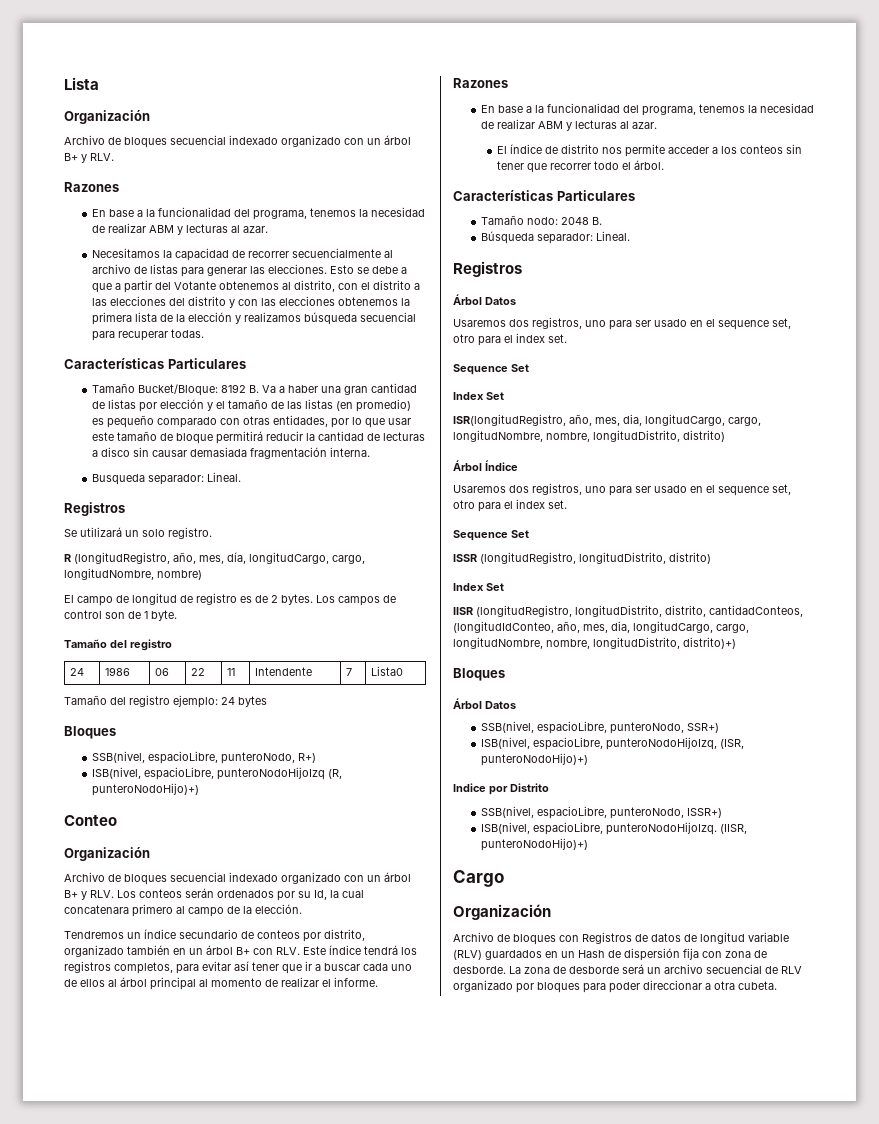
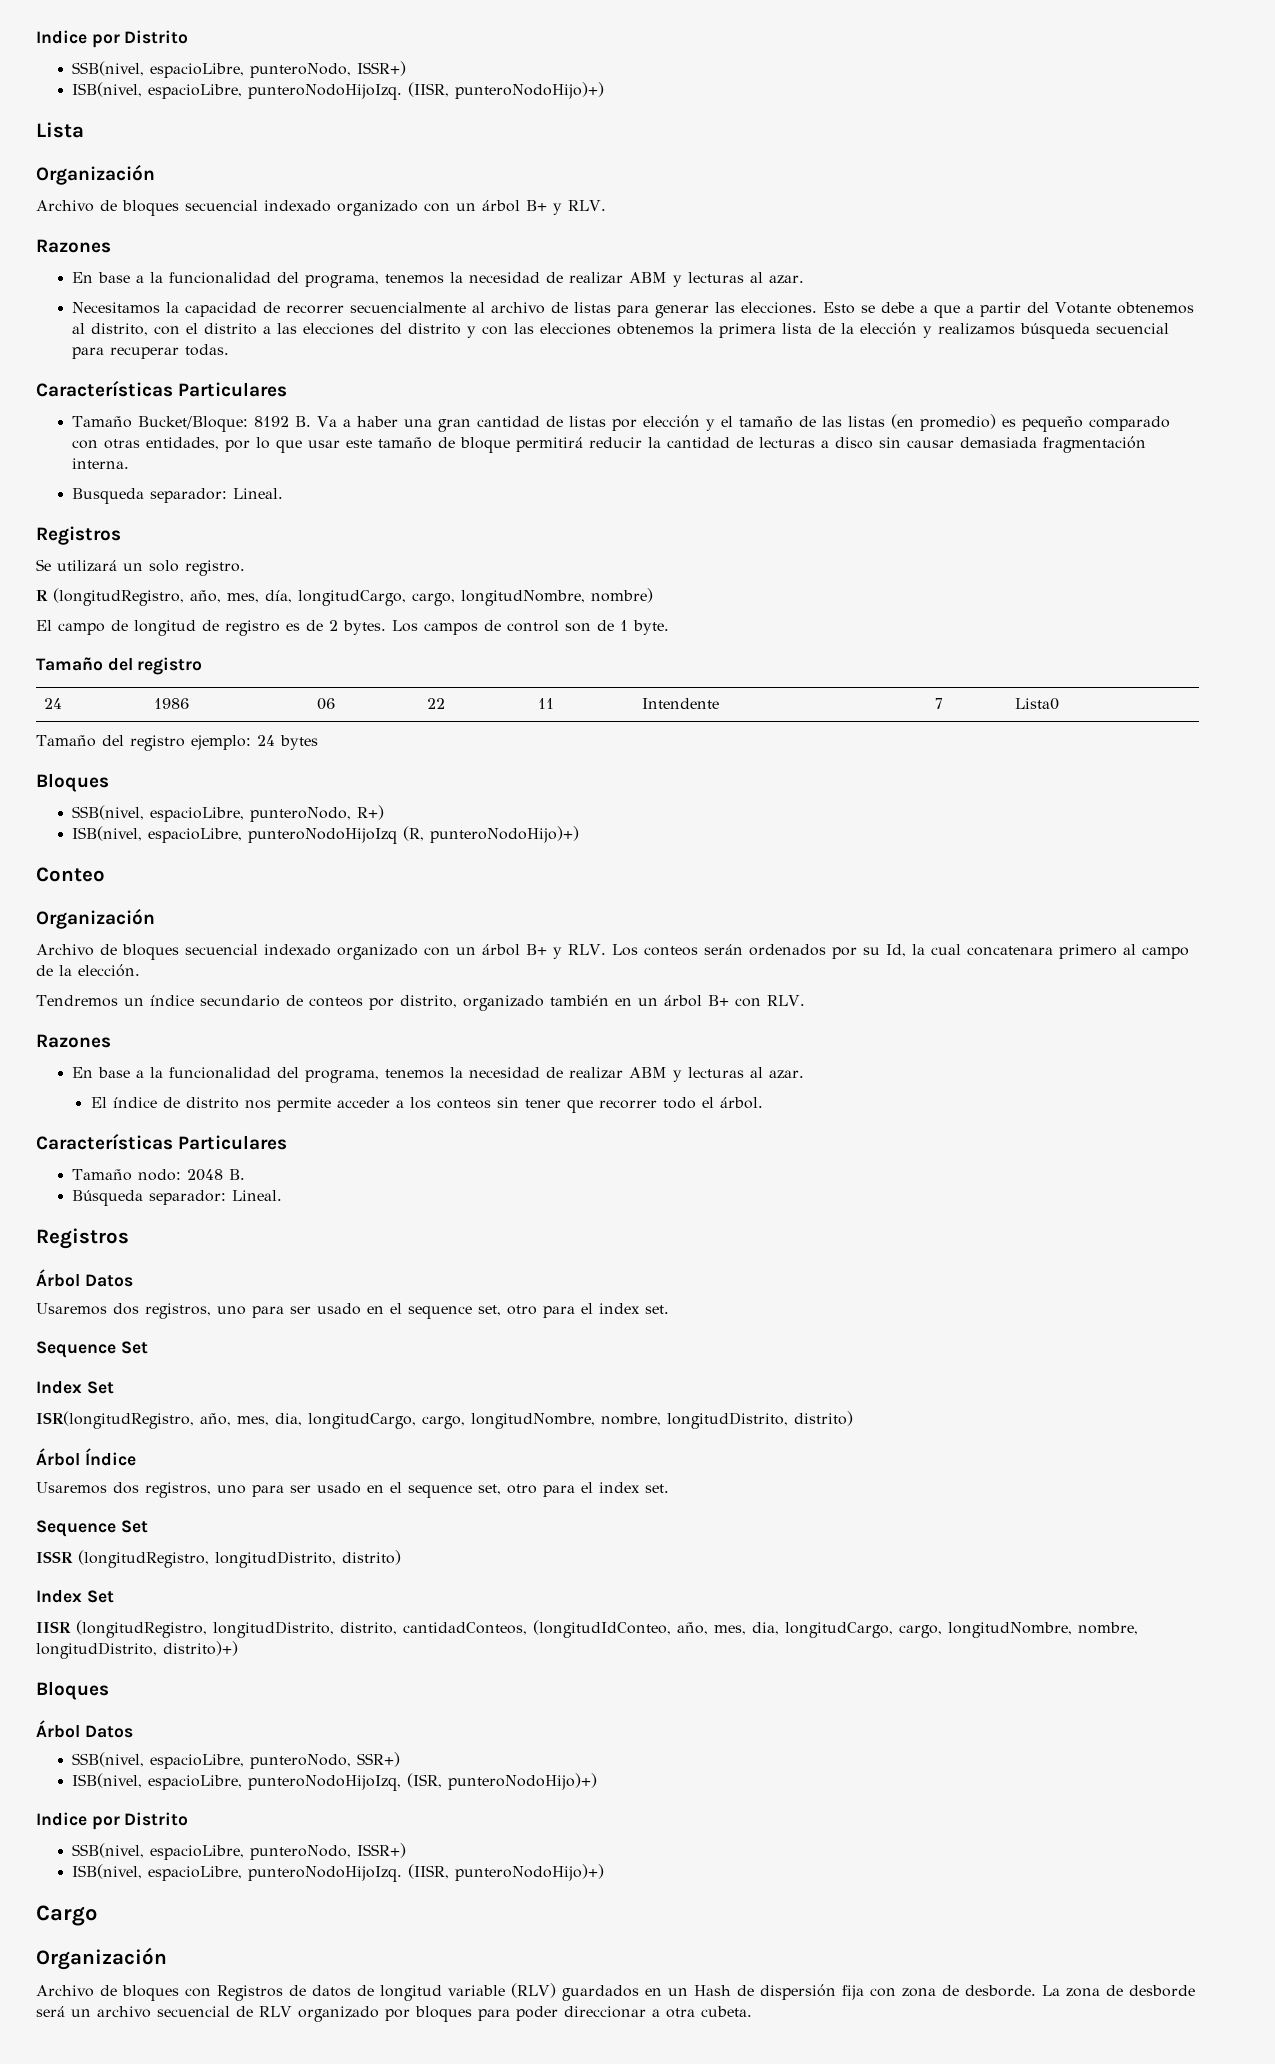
(64, 83) none -> [36,30,189,48] [72,61,407,78] [72,82,605,100] Indice por Distrito // SSB(nivel, espacioLibre, punteroNodo, ISSR+) // ISB(nivel, espacioLibre, punteroNodoHijoIzq. (IISR, punteroNodoHijo)+) //
[303,945,417,955] [64,961,412,974] [64,977,378,990] Este índice tendrá los registros completos, para evitar así tener que ir a buscar cada uno de ellos al árbol principal al momento de realizar el informe. -> (805, 1000) none

